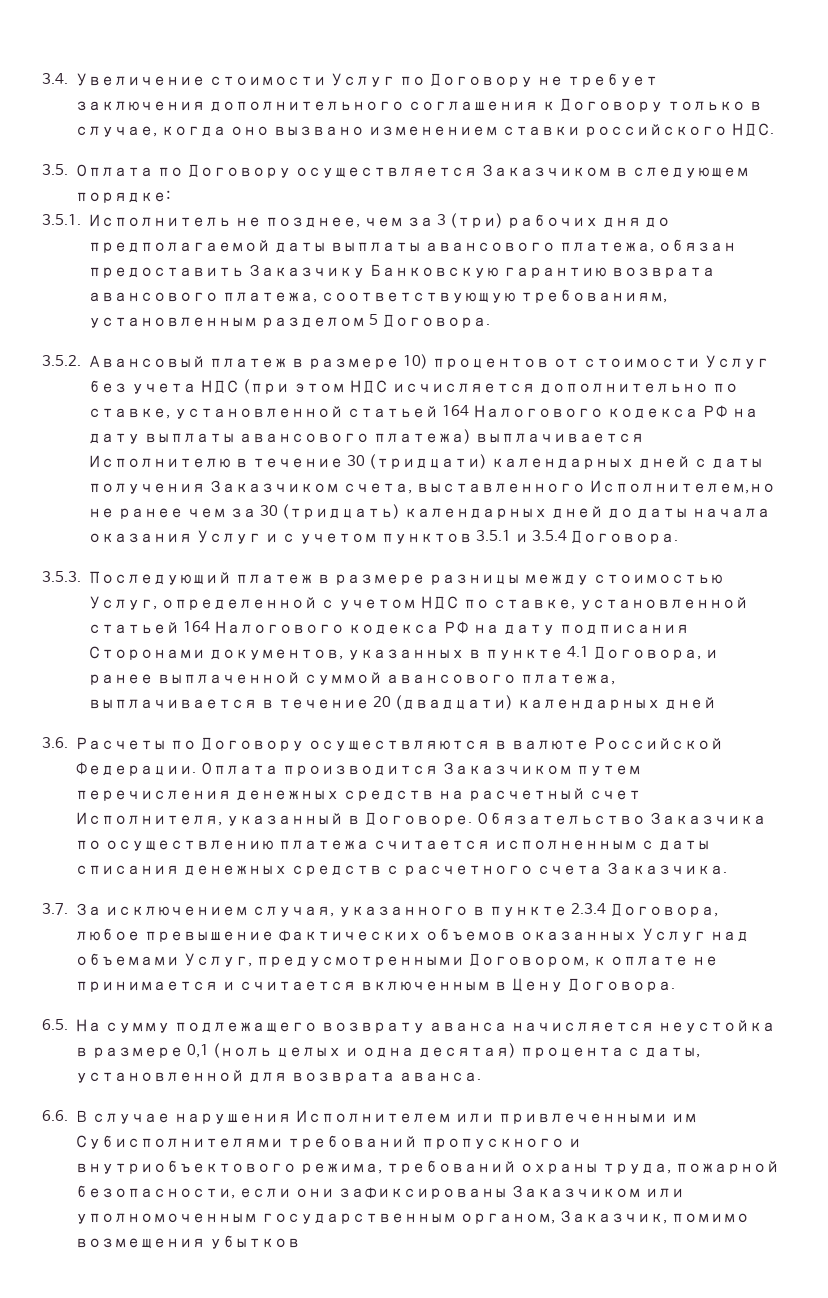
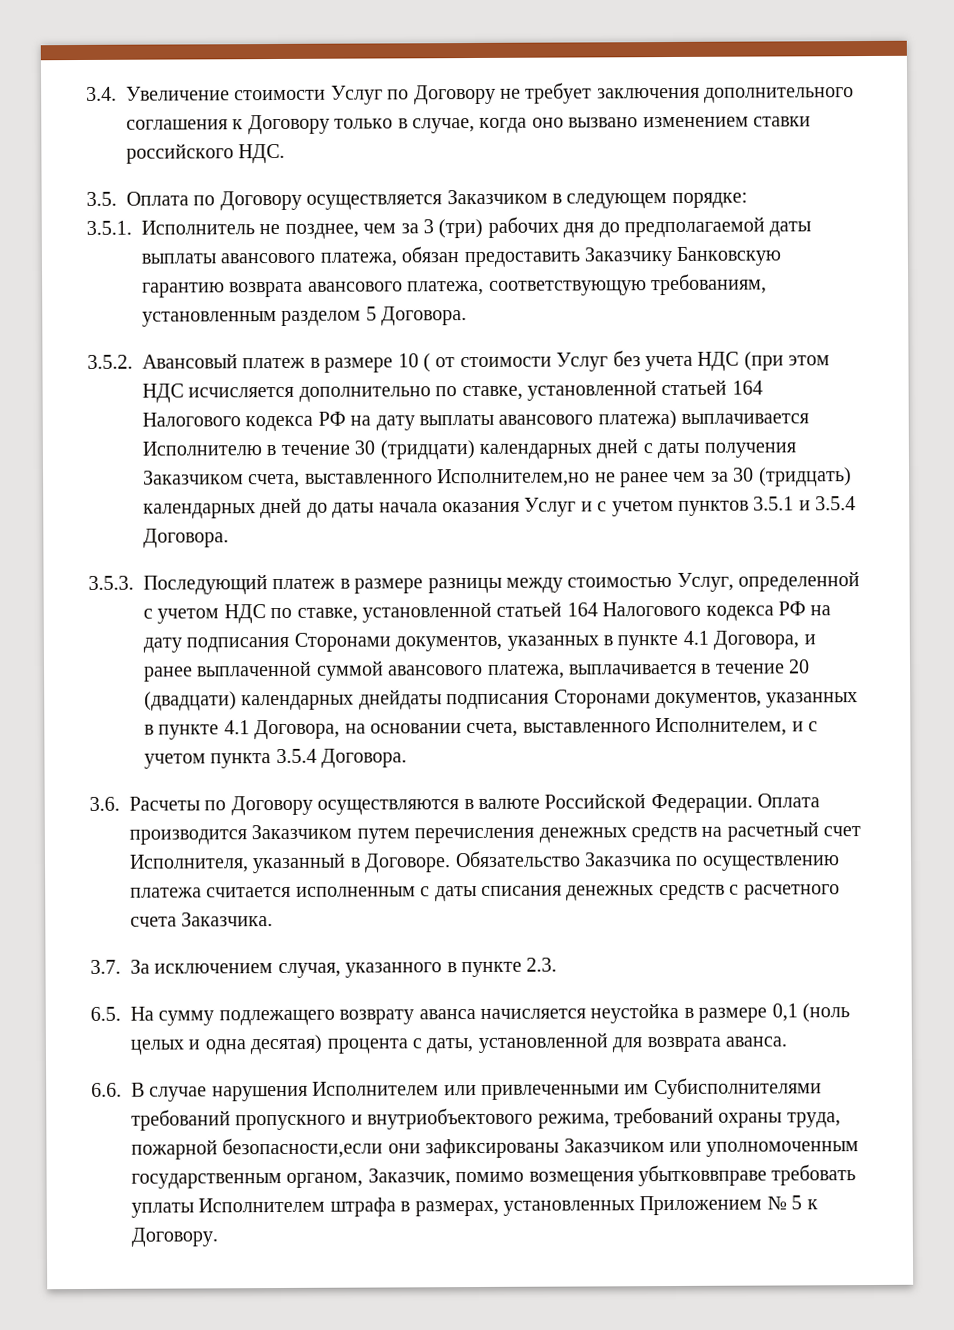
[402,354,549,369] 10) процентов -> [397,353,431,373] 10 (
[663,697,716,710] дней -> [358,689,859,710] [144,717,818,740] [144,748,408,769] днейдаты подписания Сторонами документов, указанных в пункте 4.1 Договора, на основании счета, выставленного Исполнителем, и с учетом пункта 3.5.4 Договора.
[570,903,718,917] [75,928,749,942] [75,953,718,967] [75,978,675,992] 2.3.4 Договора, любое превышение фактических объемов оказанных Услуг над объемами Услуг, предусмотренными Договором, к оплате не принимается и считается включенным в Цену Договора. -> [526,957,558,972] 2.3.
[75,1185,292,1199] безопасности, если -> [222,1137,384,1159] безопасности,если
[209,1235,301,1249] убытков -> [637,1164,857,1187] [131,1195,818,1218] [131,1227,218,1247] убытковвправе требовать уплаты Исполнителем штрафа в размерах, установленных Приложением № 5 к Договору.

